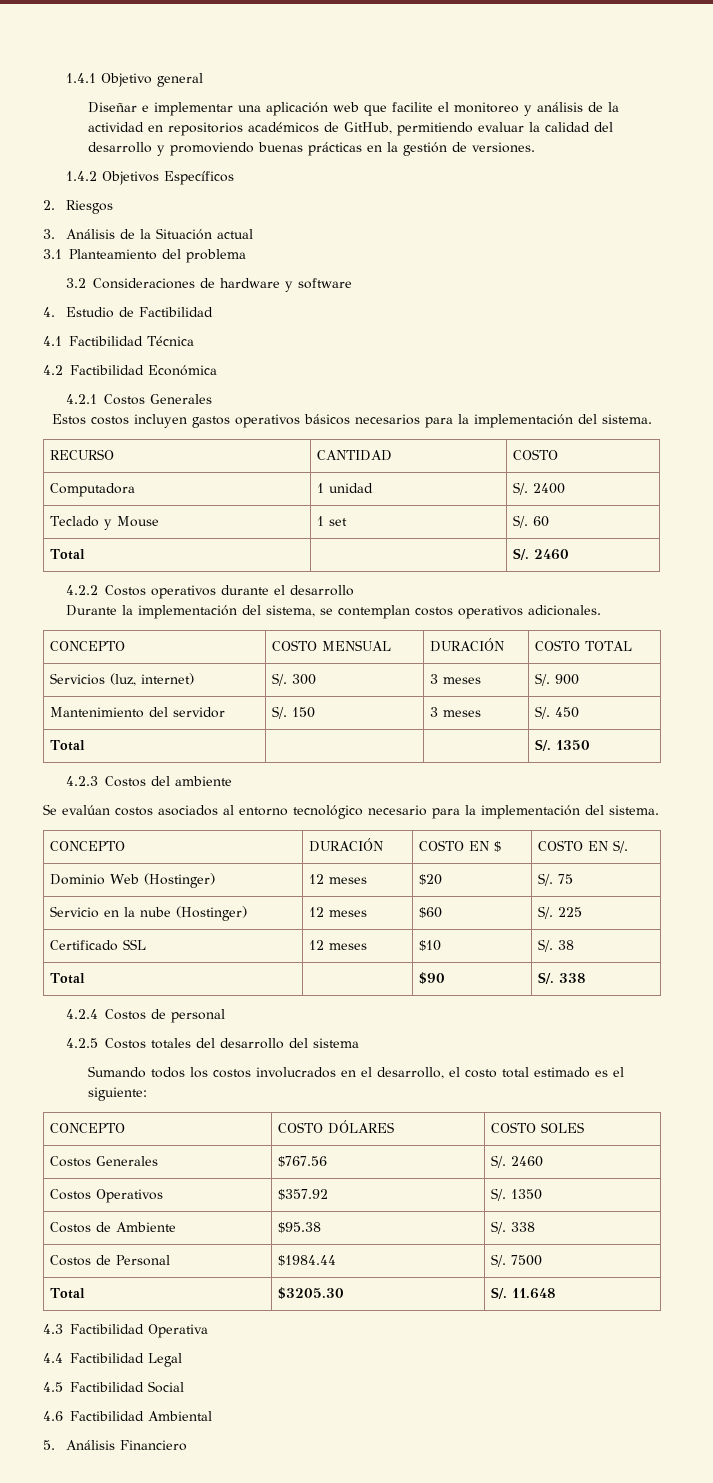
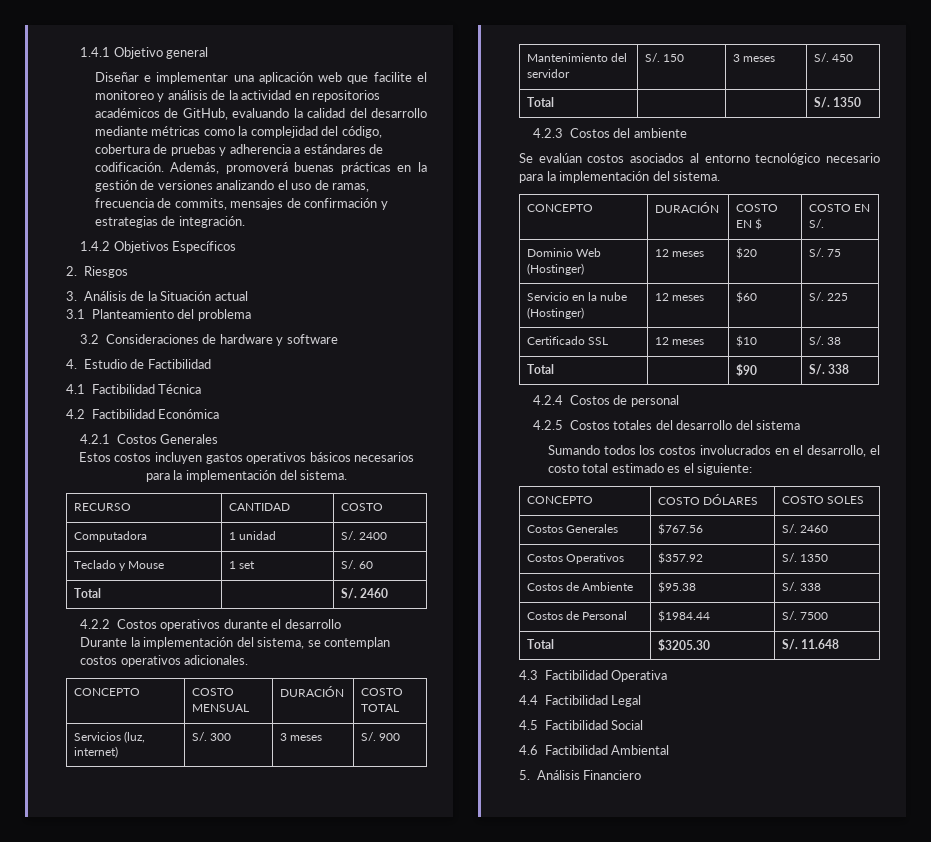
[397,122,525,136] permitiendo evaluar -> [232,108,290,118] evaluando
[157,142,255,156] y promoviendo -> [94,126,382,138] [94,144,384,156] [94,162,288,174] mediante métricas como la complejidad del código, cobertura de pruebas y adherencia a estándares de codificación. Además, promoverá
[472,142,536,153] versiones. -> [157,180,370,192] [94,198,388,210] [94,216,245,228] versiones analizando el uso de ramas, frecuencia de commits, mensajes de confirmación y estrategias de integración.

